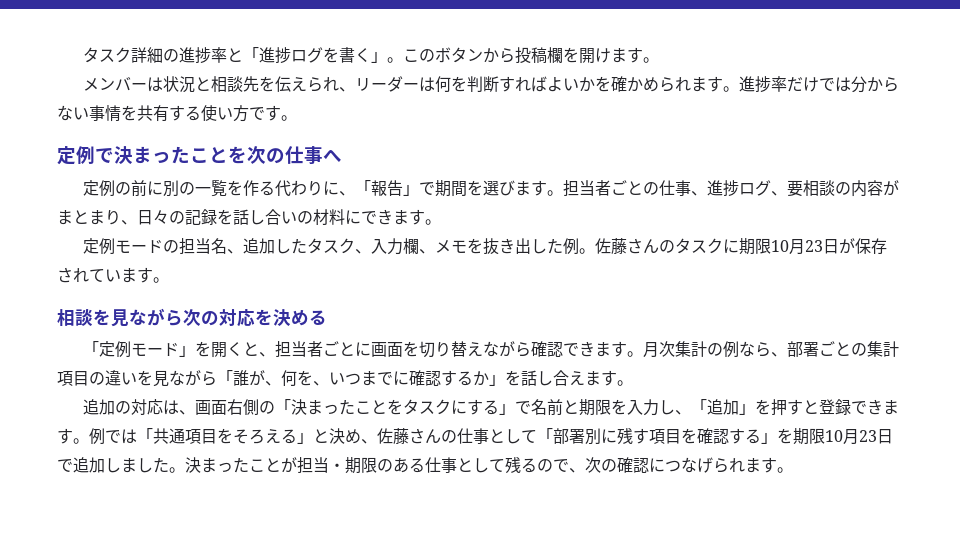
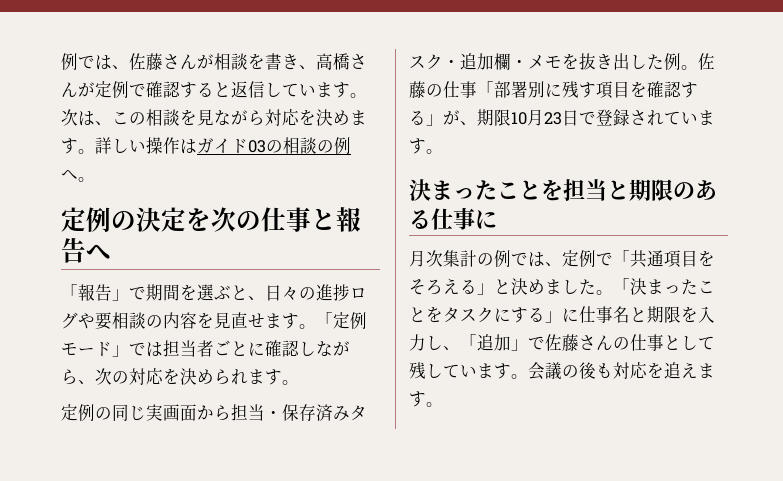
[83,47,660,64] [83,76,900,93] [57,105,297,122] [57,146,228,165] タスク詳細の進捗率と「進捗ログを書く」。このボタンから投稿欄を開けます。 // メンバーは状況と相談先を伝えられ、リーダーは何を判断すればよいかを確かめられます。進捗率だけでは分からない事情を共有する使い方です。 // 定例で決まったこと -> [61,53,367,70] [61,81,367,98] [61,109,367,126] [61,137,351,154] [61,170,95,182] [61,207,186,232] 例では、佐藤さんが相談を書き、高橋さんが定例で確認すると返信しています。次は、この相談を見ながら対応を決めます。詳しい操作はガイド03の相談の例へ。 // 定例の決定
(323, 155) none -> [311,207,361,232] [61,238,86,263] と報告
[83,180,356,197] 定例の前に別の一覧を作る代わりに、 -> (111, 252) none
[499,180,788,197] びます。担当者ごとの仕事、進捗ログ、 -> [214,284,367,301] [61,312,95,329] ぶと、日々の進捗ログや
[883,180,900,196] [57,209,441,225] [83,238,436,255] がまとまり、日々の記録を話し合いの材料にできます。 // 定例モードの担当名、追加したタスク、入力欄、 -> [197,312,367,329] [61,340,350,357] [61,368,299,385] [61,404,367,421] [409,53,528,70] を見直せます。「定例モード」では担当者ごとに確認しながら、次の対応を決められます。 // 定例の同じ実画面から担当・保存済みタスク・追加欄・
[627,238,888,255] さんのタスクに期限10月23日が保存 -> [426,81,698,99] [409,109,630,126] の仕事「部署別に残す項目を確認する」が、期限10月23日で登録
[57,308,327,327] [83,341,900,358] [57,370,633,387] [83,399,276,415] 相談を見ながら次の対応を決める // 「定例モード」を開くと、担当者ごとに画面を切り替えながら確認できます。月次集計の例なら、部署ごとの集計項目の違いを見ながら「誰が、何を、いつまでに確認するか」を話し合えます。 // 追加の対応は、画面右側の -> [409,179,717,201] [409,207,497,230] [409,250,715,268] [409,278,613,295] 決まったことを担当と期限のある仕事に // 月次集計の例では、定例で「共通項目をそろえる」と決めました。
[515,399,564,416] で名前 -> [562,306,630,323] に仕事名
[755,399,900,416] [57,428,377,445] を押すと登録できます。例では「共通項目をそろえる」と決め、 -> [528,336,545,350] で
[537,428,893,445] [57,457,745,474] 「部署別に残す項目を確認する」を期限10月23日で追加しました。決まったことが担当・期限のある仕事として残るので、次の確認につなげられ -> [409,362,698,380] 残しています。会議の後も対応を追え

